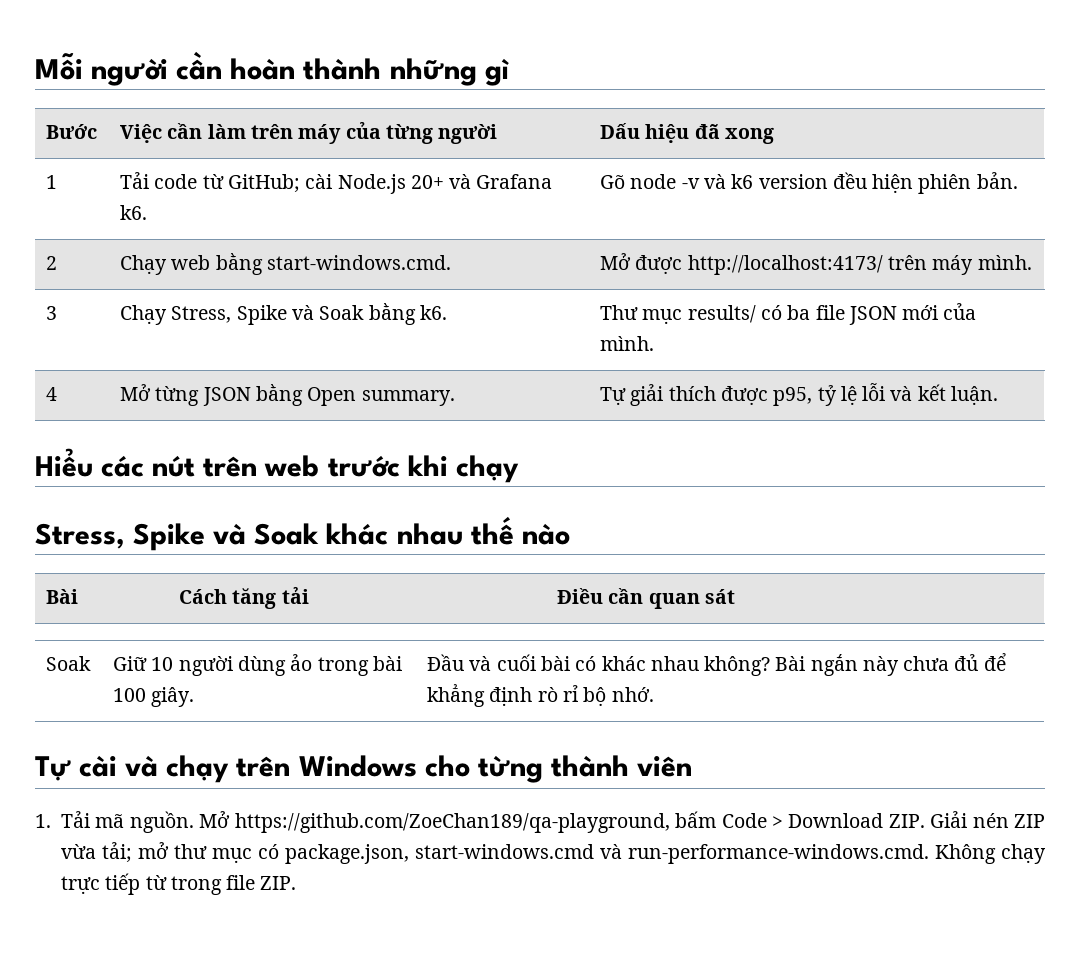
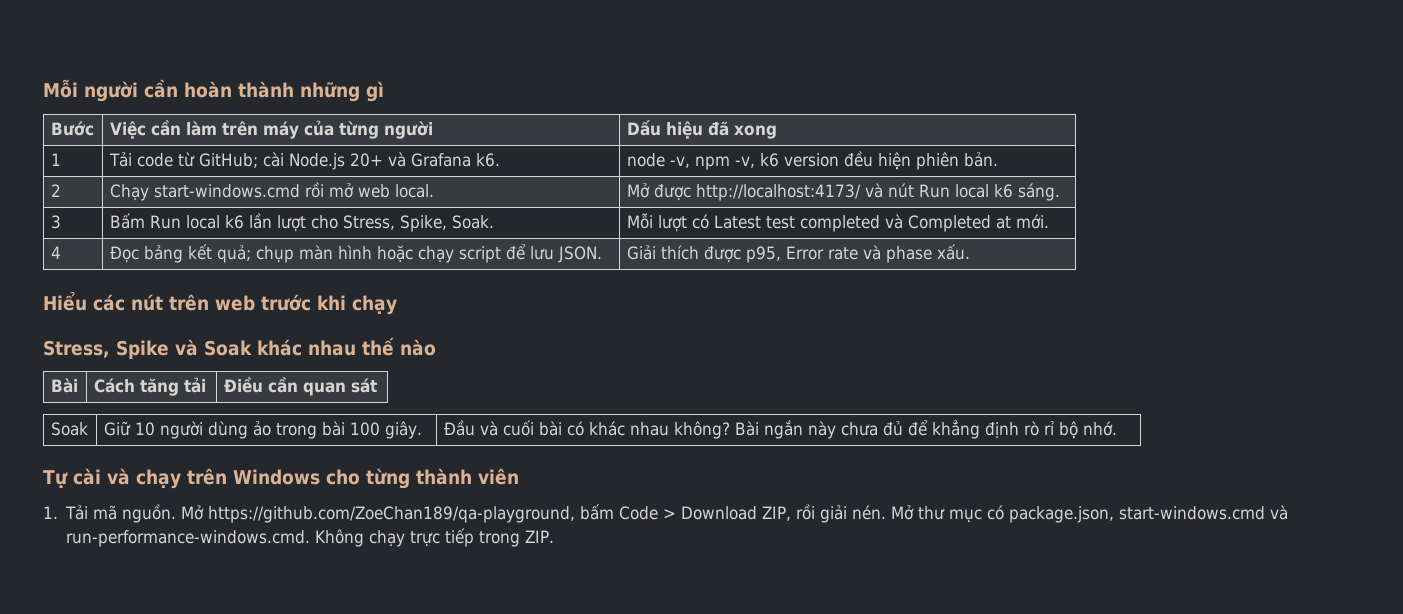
[600,174,726,189] Gõ node -v và -> [626,153,755,170] node -v, npm -v,
[171,253,451,275] [600,253,1032,275] [46,306,58,320] [120,303,447,325] [600,303,977,325] [600,336,655,351] [46,387,58,401] [120,384,455,406] [600,383,998,406] web bằng start-windows.cmd. | Mở được http://localhost:4173/ trên máy mình. // 3 | Chạy Stress, Spike và Soak bằng k6. | Thư mục results/ có ba file JSON mới của mình. // 4 | Mở từng JSON bằng Open summary. | Tự giải thích được p95, tỷ lệ lỗi và kết luận. -> [153,182,434,198] [626,183,1060,201] [50,215,61,229] [109,213,494,232] [626,213,1049,232] [50,246,61,259] [109,244,602,263] [626,244,970,263] start-windows.cmd rồi mở web local. | Mở được http://localhost:4173/ và nút Run local k6 sáng. // 3 | Bấm Run local k6 lần lượt cho Stress, Spike, Soak. | Mỗi lượt có Latest test completed và Completed at mới. // 4 | Đọc bảng kết quả; chụp màn hình hoặc chạy script để lưu JSON. | Giải thích được p95, Error rate và phase xấu.
[888,811,1046,828] [61,842,170,863] ZIP. Giải nén ZIP vừa tải; mở -> [762,504,915,523] ZIP, rồi giải nén. Mở
[145,875,256,895] từ trong file -> [479,531,521,547] trong

